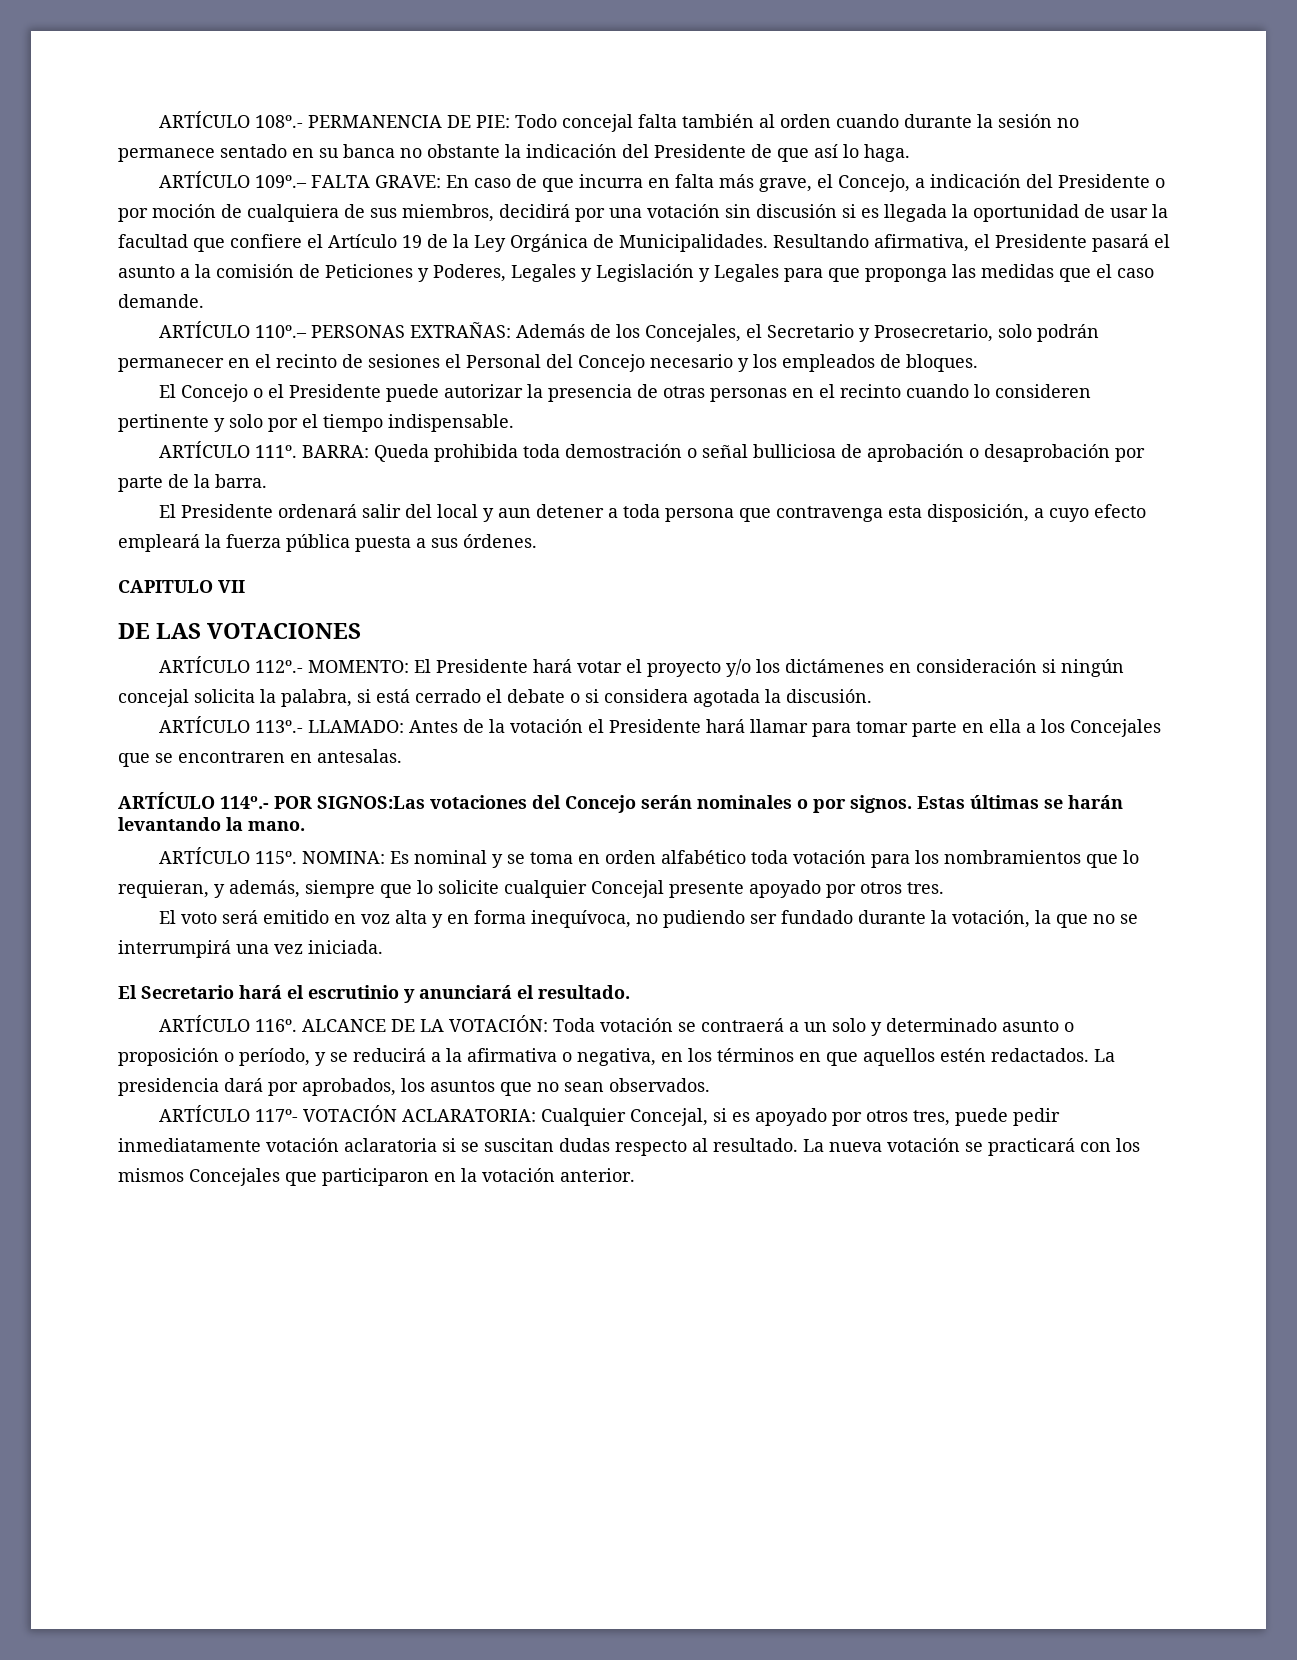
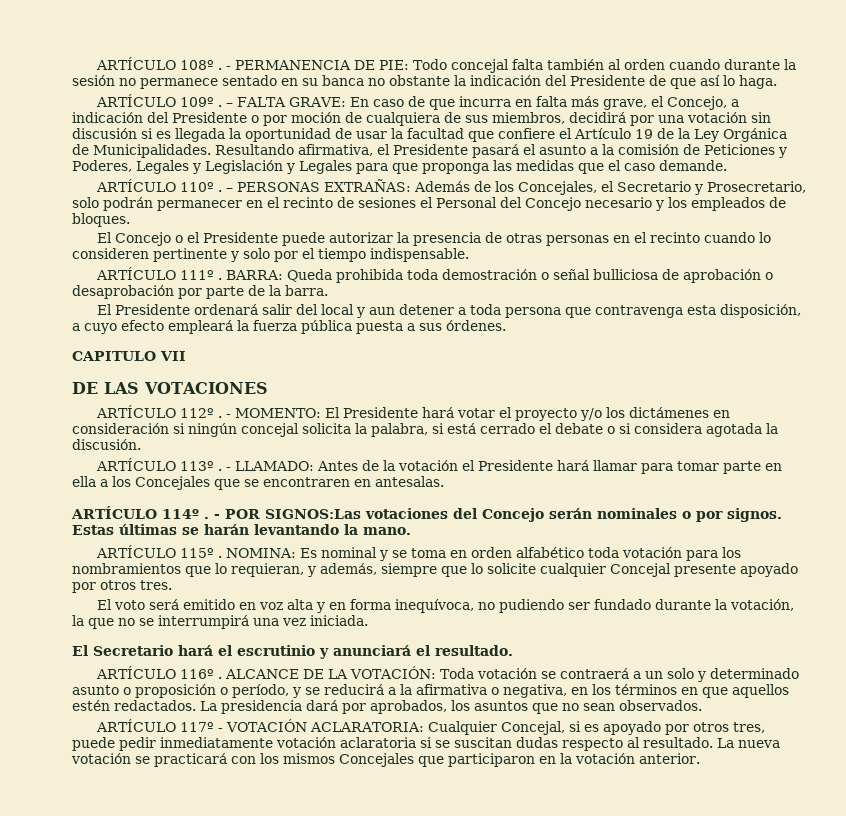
[158,111,303,128] ARTÍCULO 108º.- -> [95,57,231,70] ARTÍCULO 108º . -
[254,175,307,188] 109º.– -> [179,97,233,107] 109º . –
[254,325,307,338] 110º.– -> [179,182,233,192] 110º . –
[254,445,297,458] 111º. -> [179,270,222,280] 111º .
[254,660,303,673] 112º.- -> [179,408,231,418] 112º . -
[254,720,303,733] 113º.- -> [179,461,231,471] 113º . -
[220,796,269,809] 114º.- -> [162,509,220,519] 114º . -
[254,851,297,864] 115º. -> [179,548,222,558] 115º .
[254,1019,297,1032] 116º. -> [179,669,222,679] 116º .
[254,1109,298,1122] 117º- -> [179,722,223,732] 117º -

